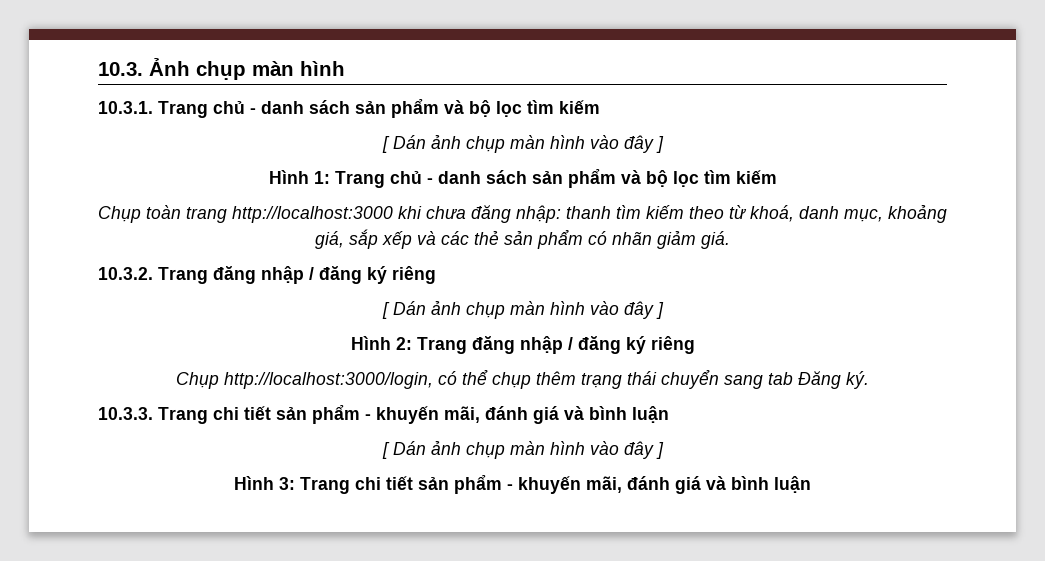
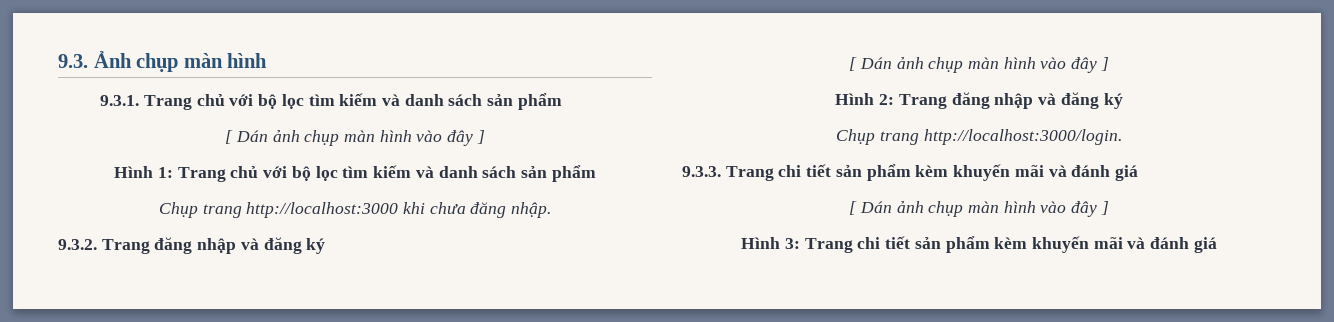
[98,62,143,76] 10.3. -> [58,54,88,68] 9.3.
[98,99,600,118] 10.3.1. Trang chủ - danh sách sản phẩm và bộ lọc tìm kiếm -> [100,93,562,110] 9.3.1. Trang chủ với bộ lọc tìm kiếm và danh sách sản phẩm
[426,169,777,188] [98,205,181,223] - danh sách sản phẩm và bộ lọc tìm kiếm // Chụp toàn -> [263,165,596,182] [158,202,198,218] với bộ lọc tìm kiếm và danh sách sản phẩm // Chụp
[516,205,947,223] [315,229,730,249] [98,266,436,284] nhập: thanh tìm kiếm theo từ khoá, danh mục, khoảng giá, sắp xếp và các thẻ sản phẩm có nhãn giảm giá. // 10.3.2. Trang đăng nhập / đăng ký riêng -> [511,202,552,218] [58,237,326,254] nhập. // 9.3.2. Trang đăng nhập và đăng ký
[567,336,695,354] [176,370,869,389] [98,405,669,424] / đăng ký riêng // Chụp http://localhost:3000/login, có thể chụp thêm trạng thái chuyển sang tab Đăng ký. // 10.3.3. Trang chi tiết sản phẩm - khuyến mãi, đánh giá và bình luận -> [1038,92,1123,109] [836,129,1122,145] [682,164,1138,181] và đăng ký // Chụp trang http://localhost:3000/login. // 9.3.3. Trang chi tiết sản phẩm kèm khuyến mãi và đánh giá
[507,476,811,494] - khuyến mãi, đánh giá và bình luận -> [994,236,1217,253] kèm khuyến mãi và đánh giá

